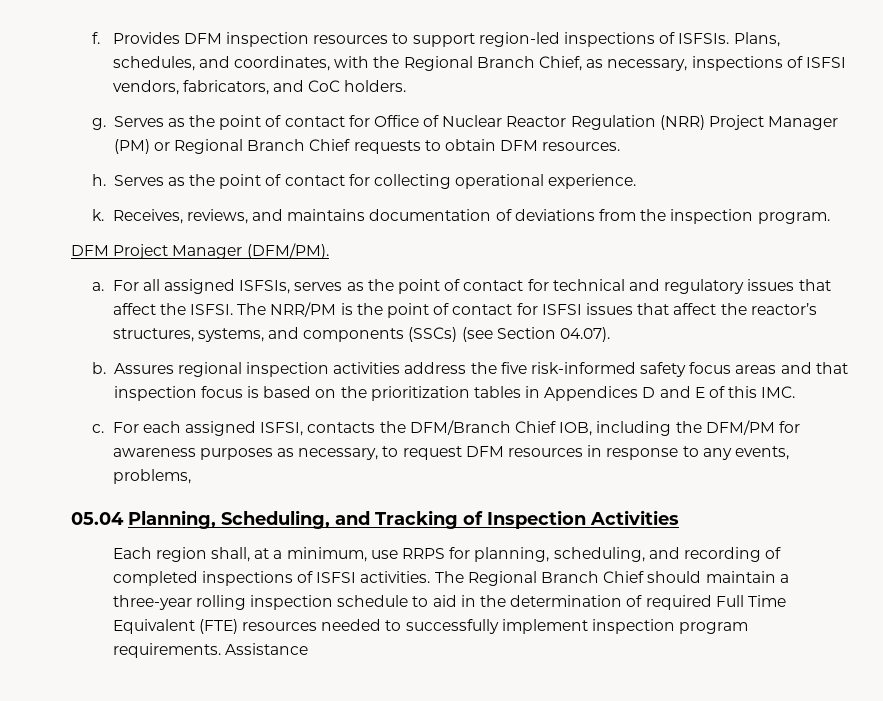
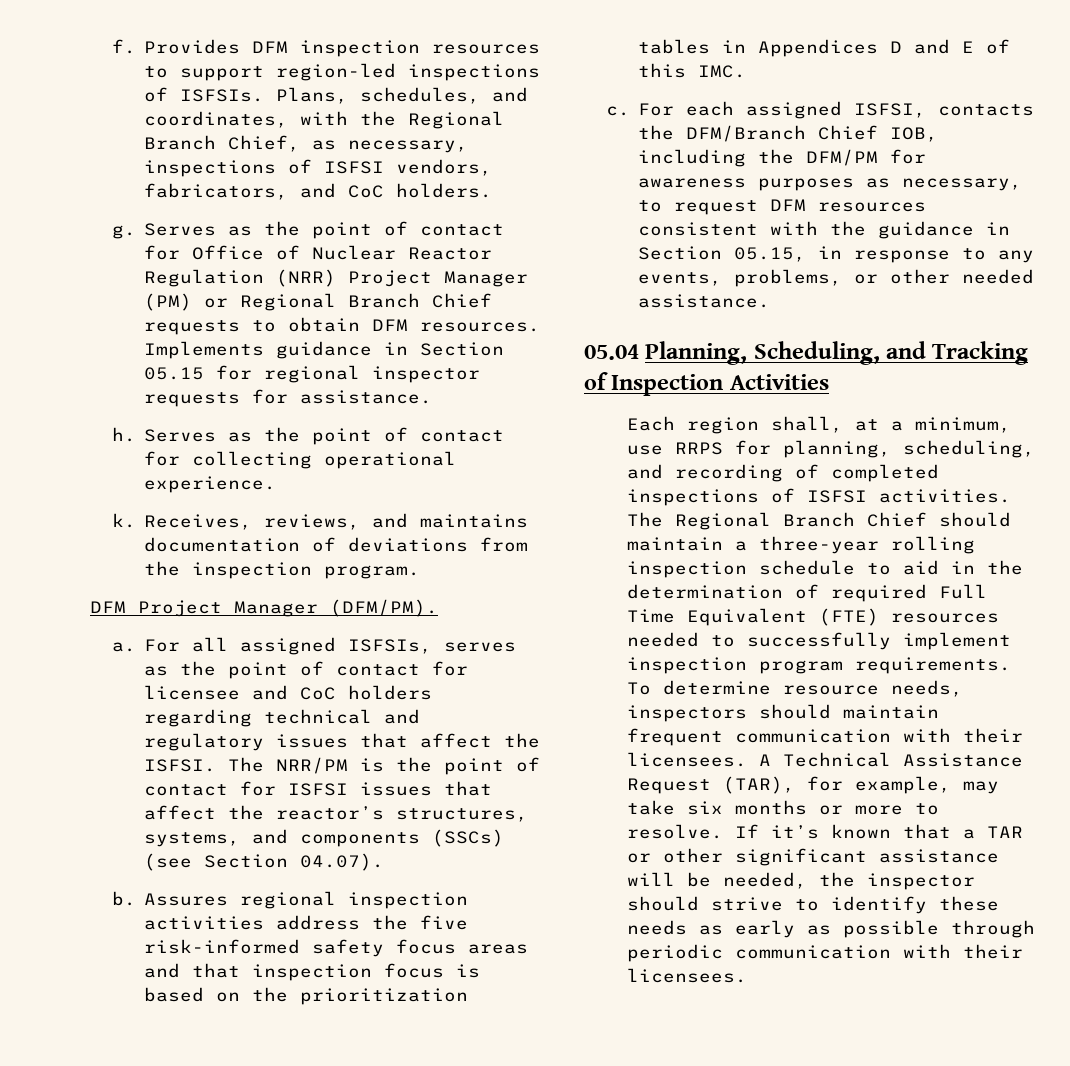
(621, 146) none -> [143,341,504,359] [143,365,480,383] [143,389,432,407] Implements guidance in Section 05.15 for regional inspector requests for assistance.
(549, 285) none -> [143,685,432,700] [143,709,252,727] licensee and CoC holders regarding
(584, 452) none -> [637,221,1010,239] [637,246,806,262] consistent with the guidance in Section 05.15,
(191, 476) none -> [853,269,1034,284] [637,294,770,308] or other needed assistance.
[224,643,308,655] Assistance -> [627,680,964,697] [627,704,940,722] [627,728,1024,746] [627,752,1024,767] [627,776,1000,794] [627,800,940,815] [627,824,1024,839] [627,848,1000,866] [627,872,976,890] [627,896,1000,914] [627,920,1036,938] [627,944,1024,962] [627,968,748,983] To determine resource needs, inspectors should maintain frequent communication with their licensees. A Technical Assistance Request (TAR), for example, may take six months or more to resolve. If it’s known that a TAR or other significant assistance will be needed, the inspector should strive to identify these needs as early as possible through periodic communication with their licensees.

